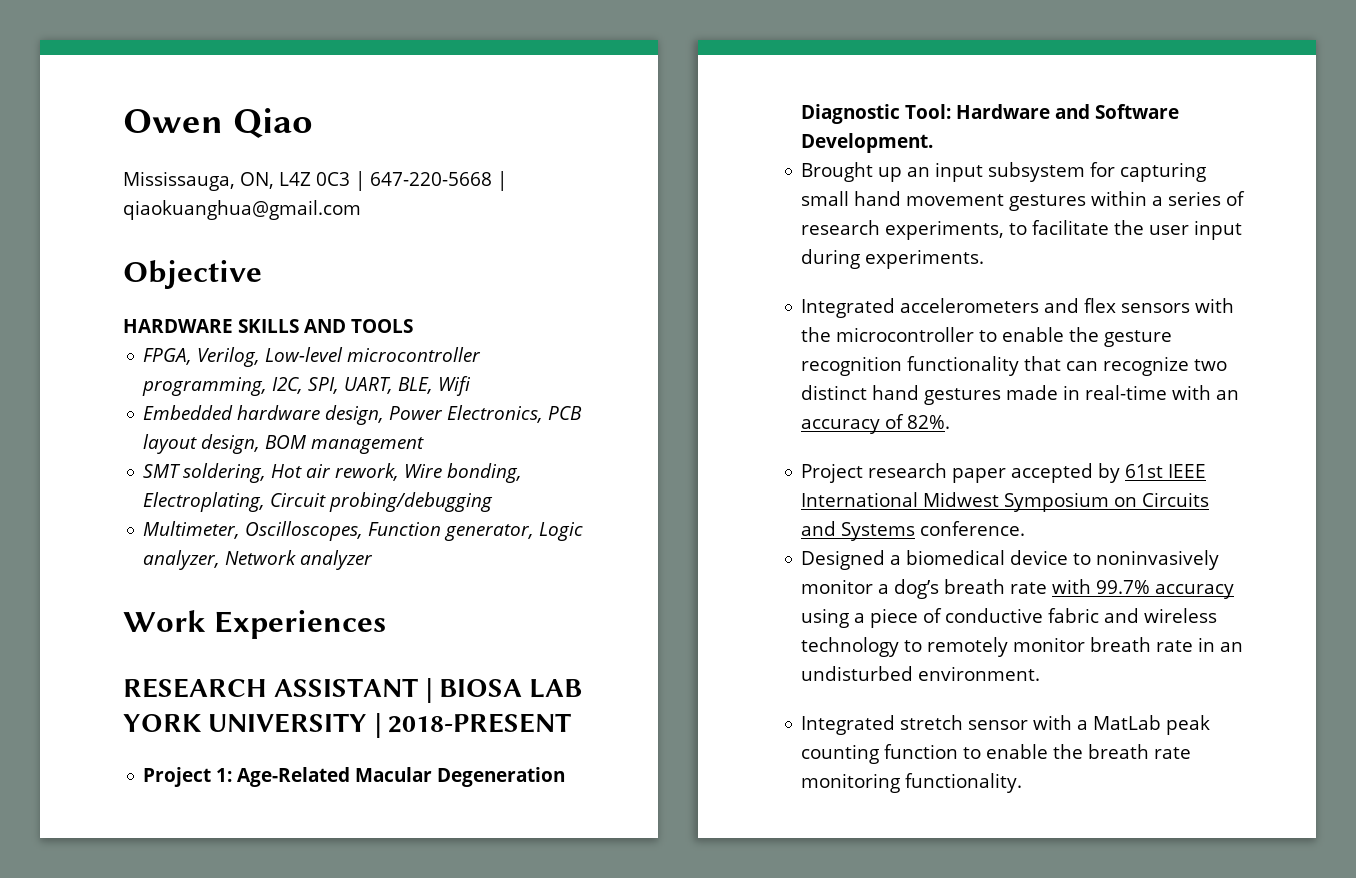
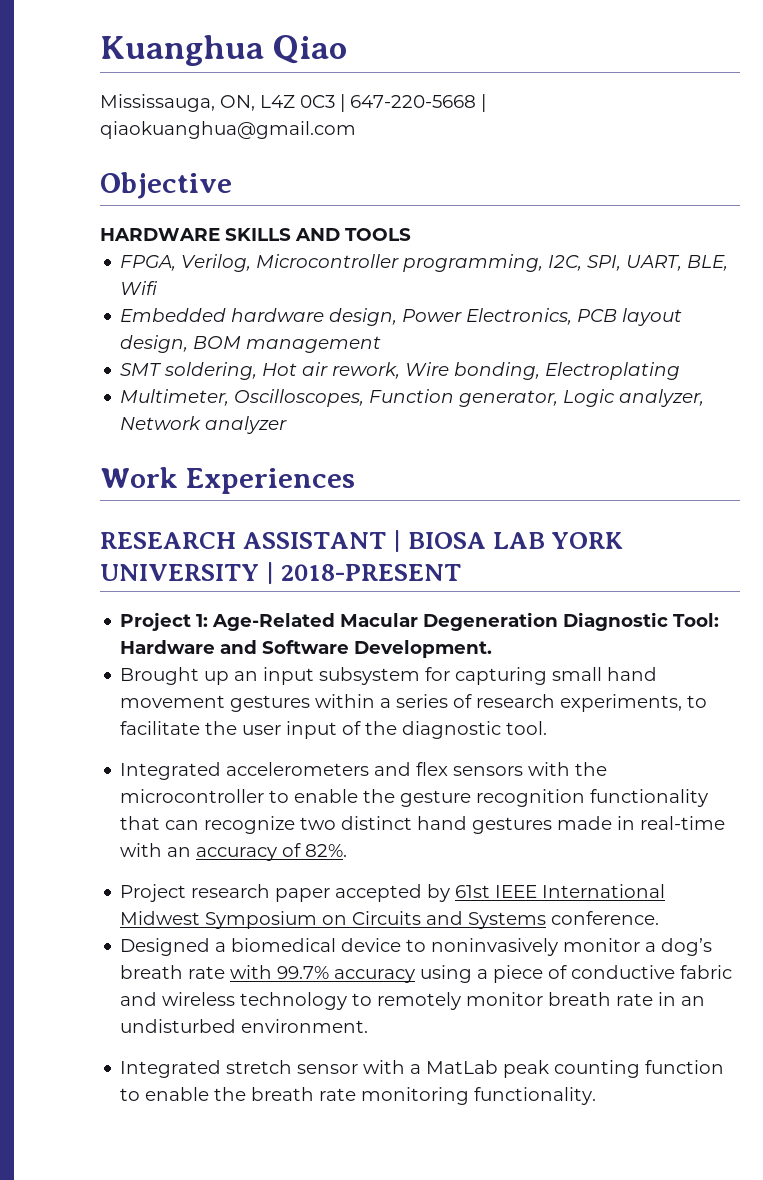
[123,109,223,133] Owen -> [100,35,264,66] Kuanghua
[265,347,482,362] Low-level microcontroller -> [256,254,400,268] Microcontroller
[143,492,494,512] Electroplating, Circuit probing/debugging -> [545,362,681,380] Electroplating
[801,249,985,269] during experiments. -> [342,721,548,739] of the diagnostic tool.

